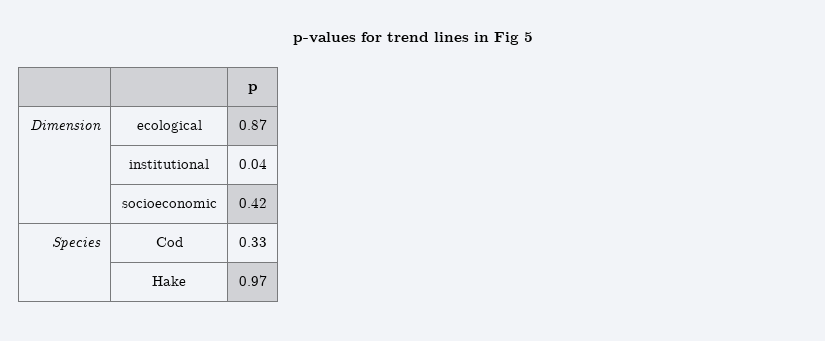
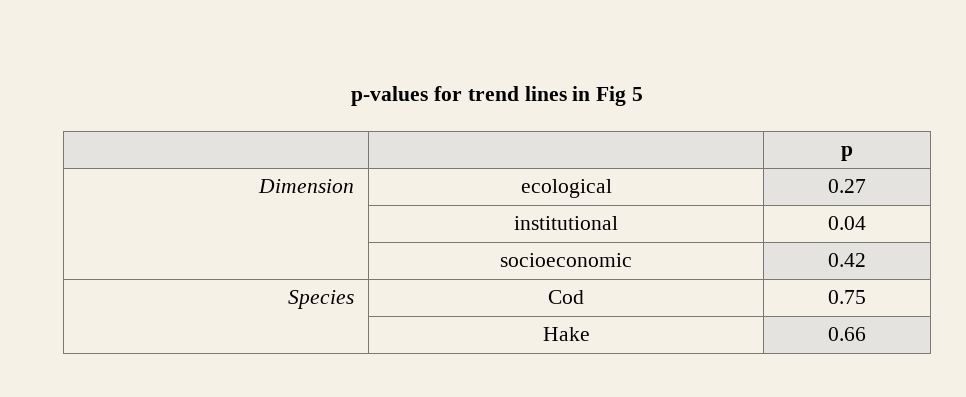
[238,119,267,130] 0.87 -> [828,179,866,193] 0.27
[238,237,267,247] 0.33 -> [828,290,866,304] 0.75
[238,275,267,286] 0.97 -> [828,327,866,341] 0.66

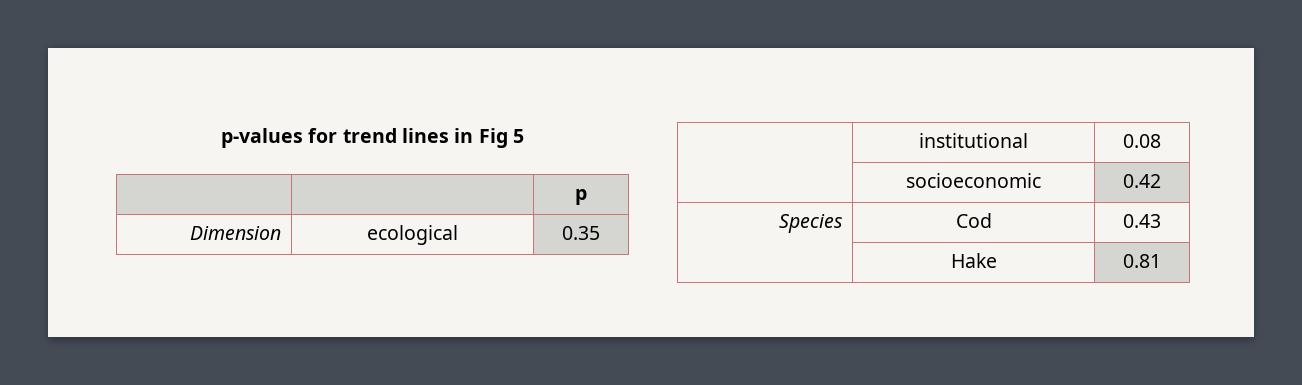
[828,179,866,193] 0.27 -> [562,226,600,240] 0.35
[828,216,866,230] 0.04 -> [1123,134,1161,148] 0.08
[828,290,866,304] 0.75 -> [1123,214,1161,228] 0.43
[828,327,866,341] 0.66 -> [1123,254,1161,268] 0.81

